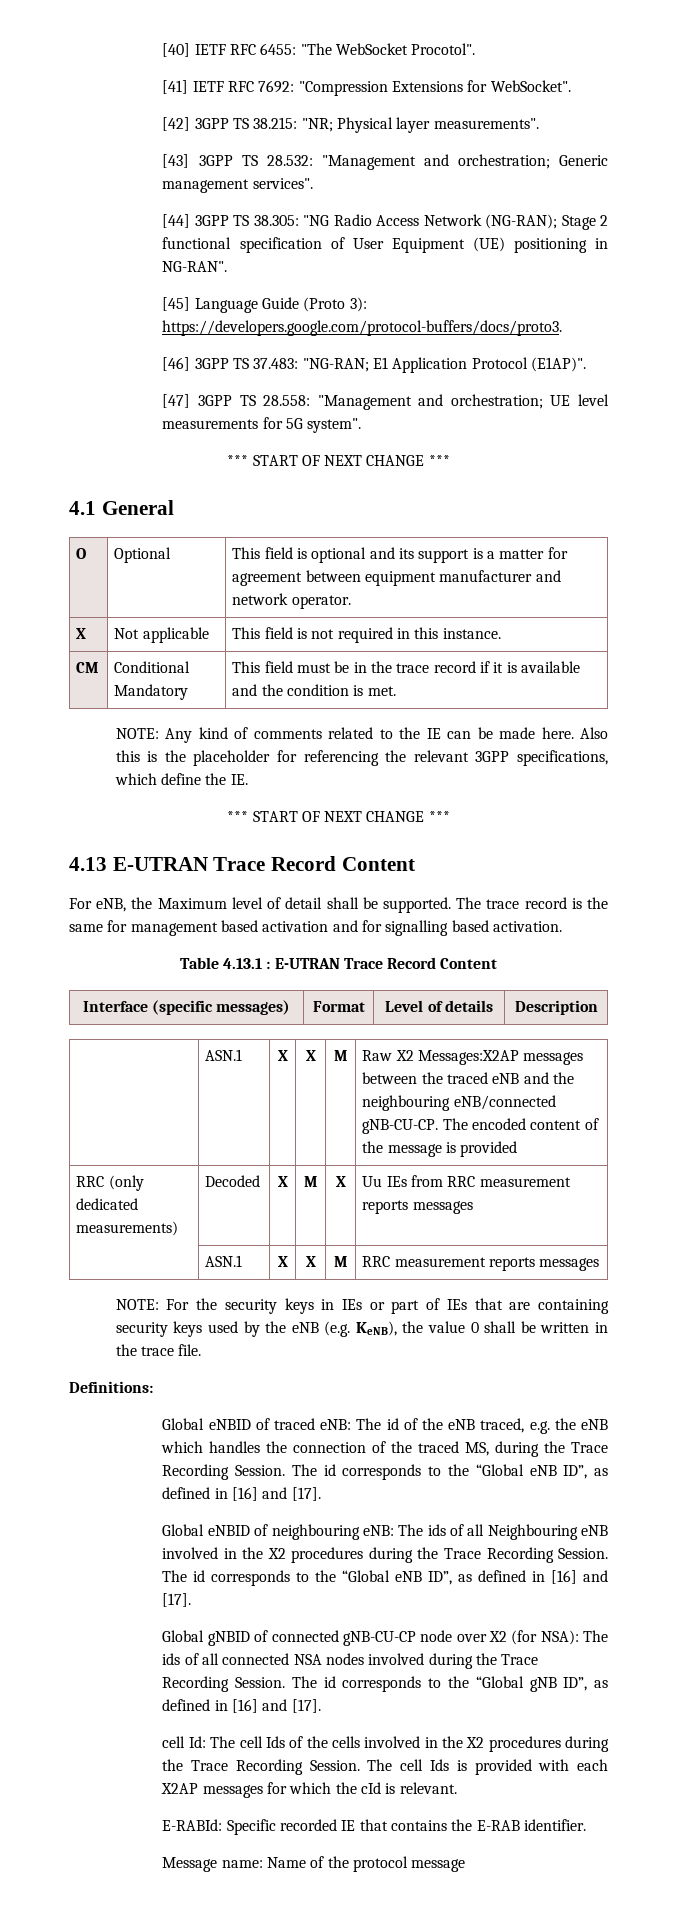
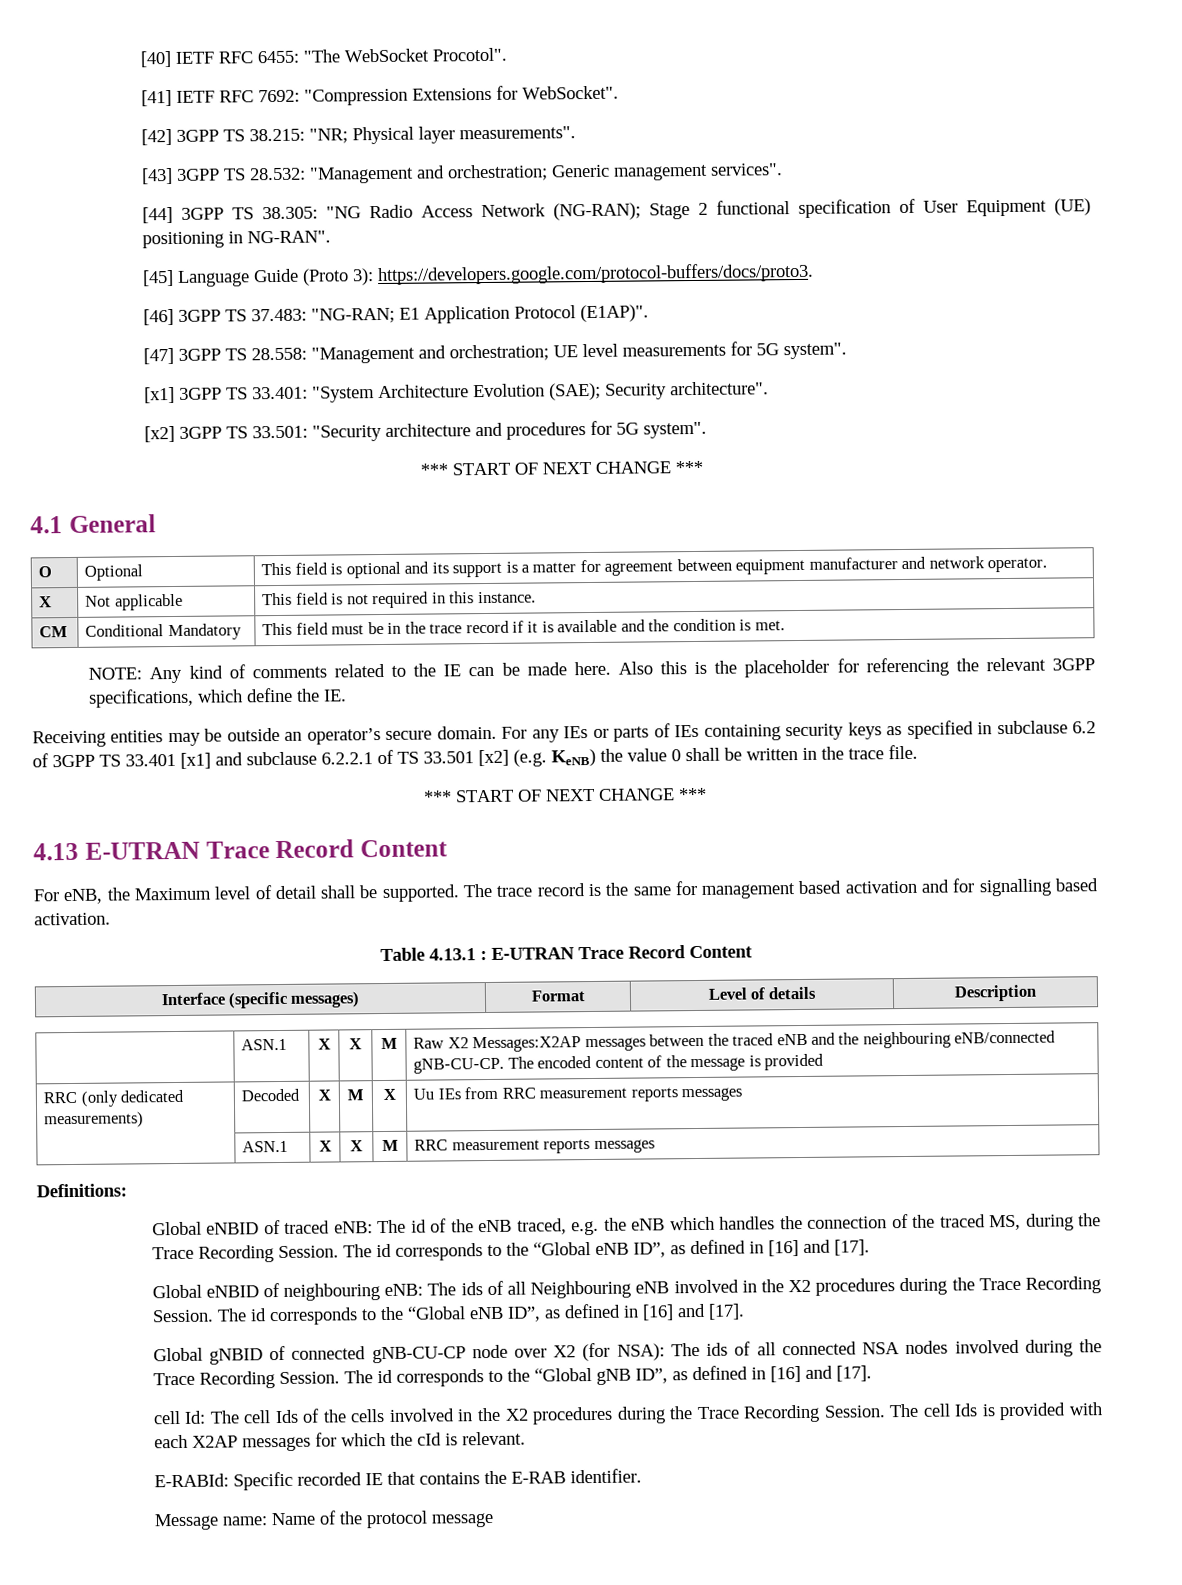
(362, 425) none -> [143,381,769,404] [143,420,707,443] // [x1] 3GPP TS 33.401: "System Architecture Evolution (SAE); Security architecture". // [x2] 3GPP TS 33.501: "Security architecture and procedures for 5G system".
(248, 779) none -> [32,720,1097,748] [32,744,918,769] // Receiving entities may be outside an operator’s secure domain. For any IEs or parts of IEs containing security keys as specified in subclause 6.2 of 3GPP TS 33.401 [x1] and subclause 6.2.2.1 of TS 33.501 [x2] (e.g. KeNB) the value 0 shall be written in the trace file.
[115,1298,610,1314] [115,1321,608,1337] [115,1344,202,1356] // NOTE: For the security keys in IEs or part of IEs that are containing security keys used by the eNB (e.g. KeNB), the value 0 shall be written in the trace file. -> (655, 1146) none

